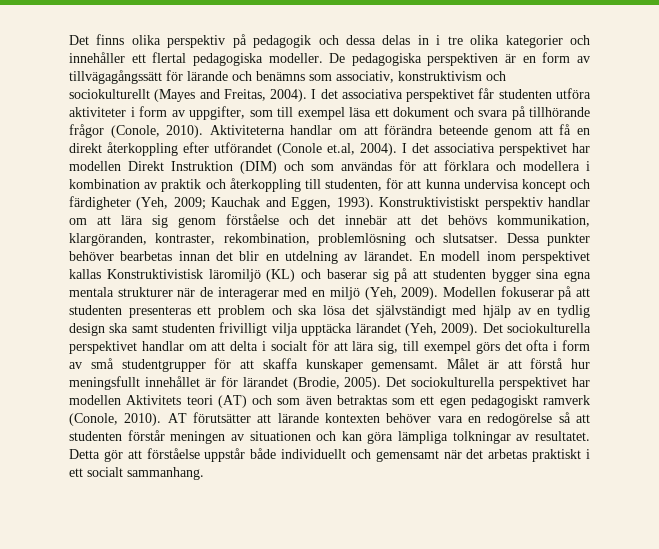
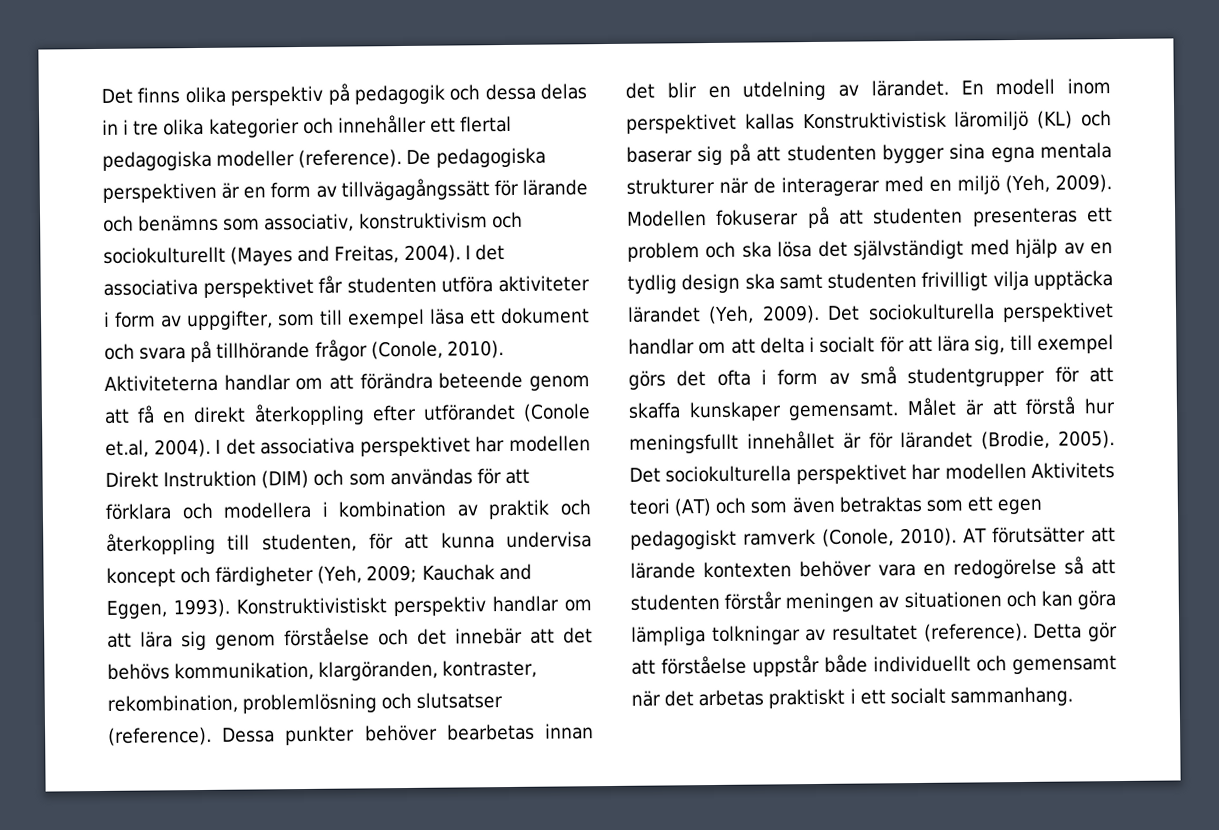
[268,53,323,63] modeller. -> [216,149,403,169] modeller (reference).
[443,233,499,243] slutsatser. -> [416,692,504,709] [108,726,212,746] slutsatser (reference).
[534,431,590,441] resultatet. -> [832,622,1028,642] resultatet (reference).

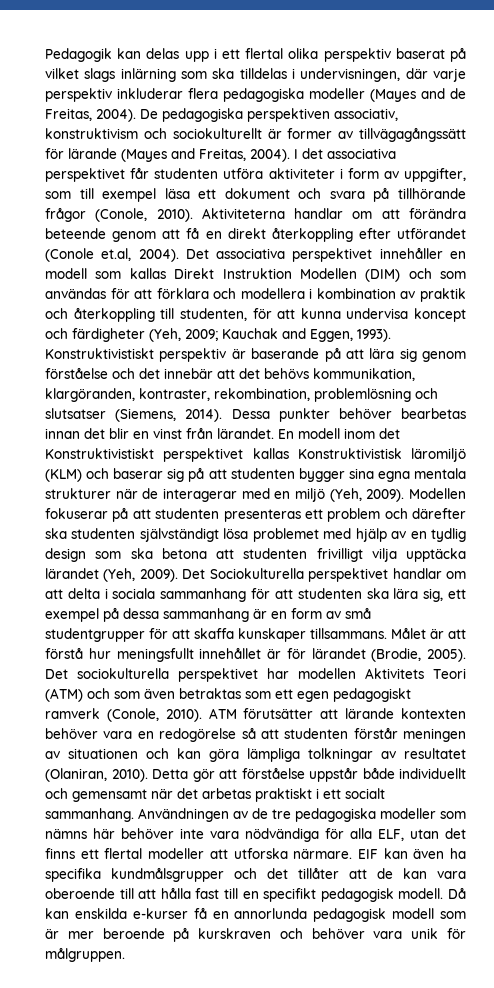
[101,83,587,106] [102,114,513,138] [102,147,546,171] [102,178,588,203] [103,211,523,233] [103,246,226,264] Det finns olika perspektiv på pedagogik och dessa delas in i tre olika kategorier och innehåller ett flertal pedagogiska modeller (reference). De pedagogiska perspektiven är en form av tillvägagångssätt för lärande och benämns som associativ, konstruktivism och sociokulturellt -> [45,47,466,62] [45,68,466,82] [45,88,466,102] [45,108,398,122] [45,127,466,142] [45,148,117,159] Pedagogik kan delas upp i ett flertal olika perspektiv baserat på vilket slags inlärning som ska tilldelas i undervisningen, där varje perspektiv inkluderar flera pedagogiska modeller (Mayes and de Freitas, 2004). De pedagogiska perspektiven associativ, konstruktivism och sociokulturellt är former av tillvägagångssätt för lärande
[215,435,591,457] I det associativa perspektivet har modellen -> [185,247,466,262] [45,268,166,279] Det associativa perspektivet innehåller en modell som kallas
(258, 479) none -> [299,268,357,279] Modellen
[491,595,592,613] handlar om -> [231,347,341,362] är baserande på
[108,726,212,746] (reference). -> [115,408,223,422] (Siemens, 2014).
[742,80,859,101] utdelning av -> [153,427,213,439] vinst från
(1111, 86) none -> [379,428,400,439] [45,448,154,459] det Konstruktivistiskt
[1037,110,1074,129] (KL) -> [45,469,82,482] (KLM)
[741,239,965,260] ska lösa det självständigt -> [412,508,466,519] [45,528,319,542] därefter ska studenten självständigt lösa problemet
[744,273,823,290] ska samt -> [95,548,234,559] som ska betona att
[867,303,995,321] sociokulturella -> [209,568,304,579] Sociokulturella
[819,334,1114,355] [628,369,767,390] socialt för att lära sig, till exempel görs det ofta i -> [112,588,466,602] [45,607,287,622] sociala sammanhang för att studenten ska lära sig, ett exempel på dessa sammanhang är en
[788,401,900,421] gemensamt. -> [310,628,387,639] tillsammans.
[629,498,712,517] teori (AT) -> [433,668,466,679] [45,688,83,702] Teori (ATM)
[963,528,988,543] AT -> [208,708,237,719] ATM
[923,622,1028,642] (reference). -> [45,768,148,782] (Olaniran, 2010).
(1073, 696) none -> [138,808,466,822] [45,828,466,842] [45,848,466,859] [45,867,466,882] [45,887,466,902] [45,907,466,922] [45,927,466,942] [45,947,125,962] Användningen av de tre pedagogiska modeller som nämns här behöver inte vara nödvändiga för alla ELF, utan det finns ett flertal modeller att utforska närmare. EIF kan även ha specifika kundmålsgrupper och det tillåter att de kan vara oberoende till att hålla fast till en specifikt pedagogisk modell. Då kan enskilda e-kurser få en annorlunda pedagogisk modell som är mer beroende på kurskraven och behöver vara unik för målgruppen.

